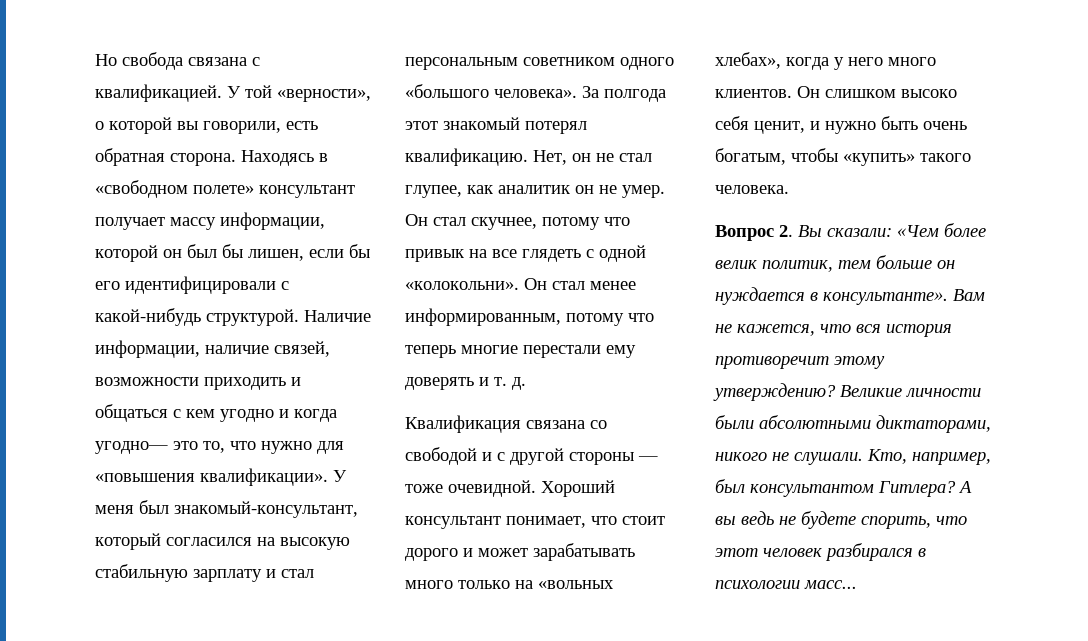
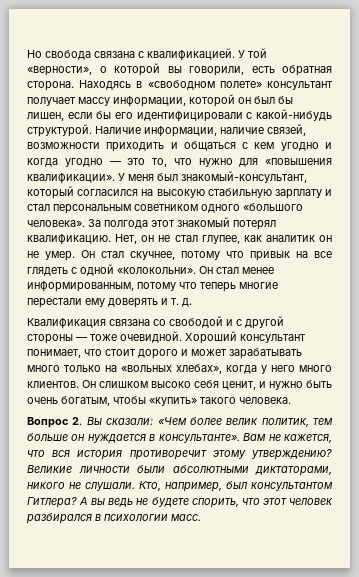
[95,441,168,454] угодно— -> [64,158,121,167] угодно —
[804,580,857,589] масс... -> [171,514,201,521] масс.

